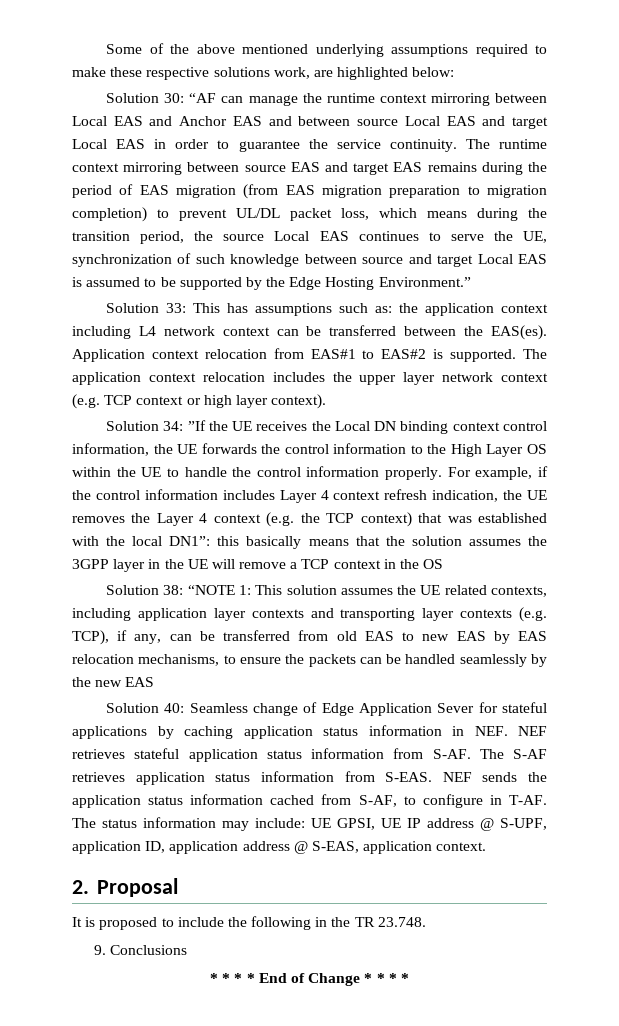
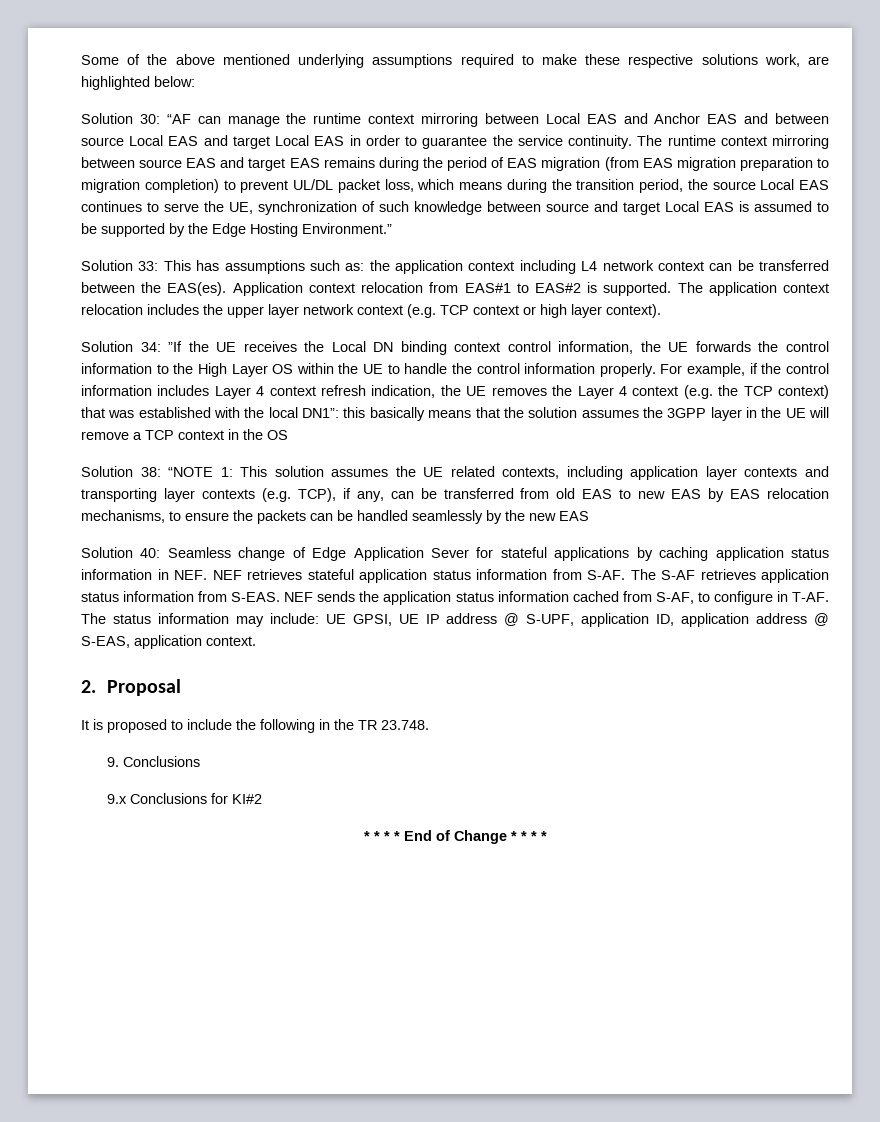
(187, 950) none -> [107,793,263,804] // 9.x Conclusions for KI#2

